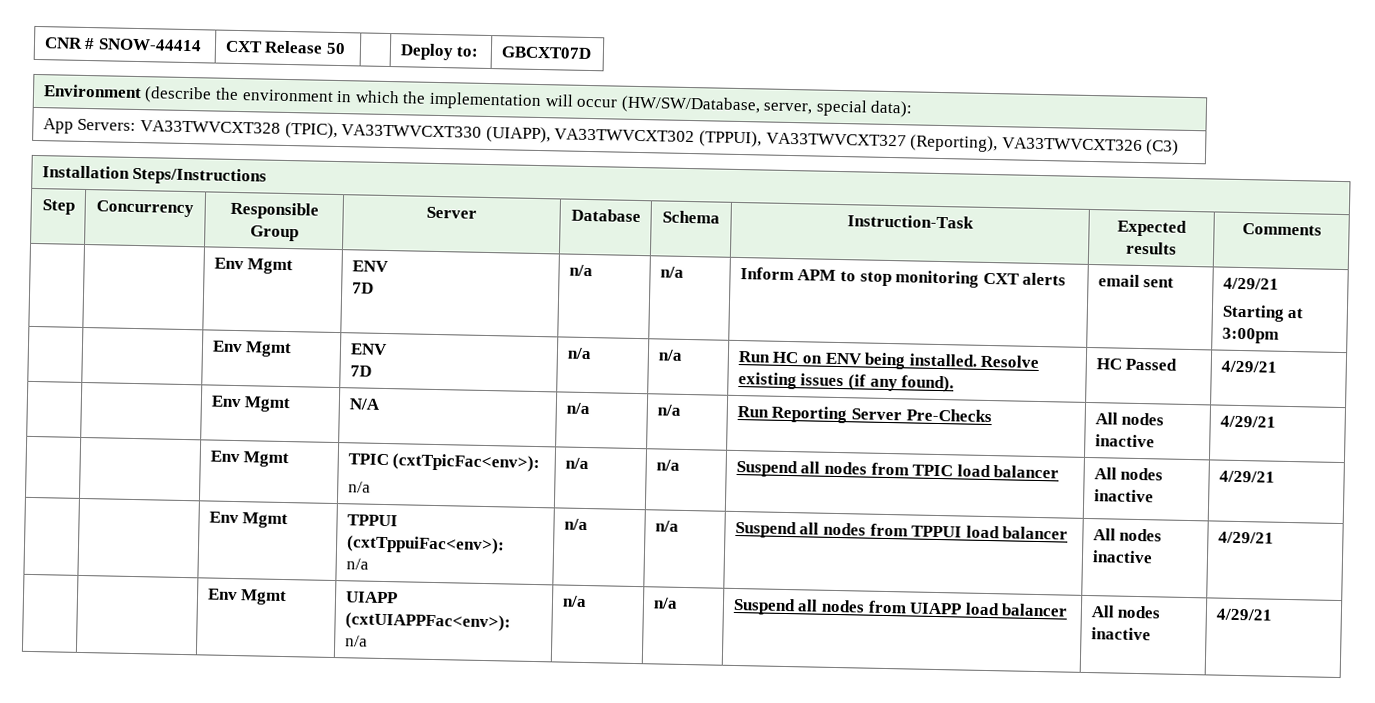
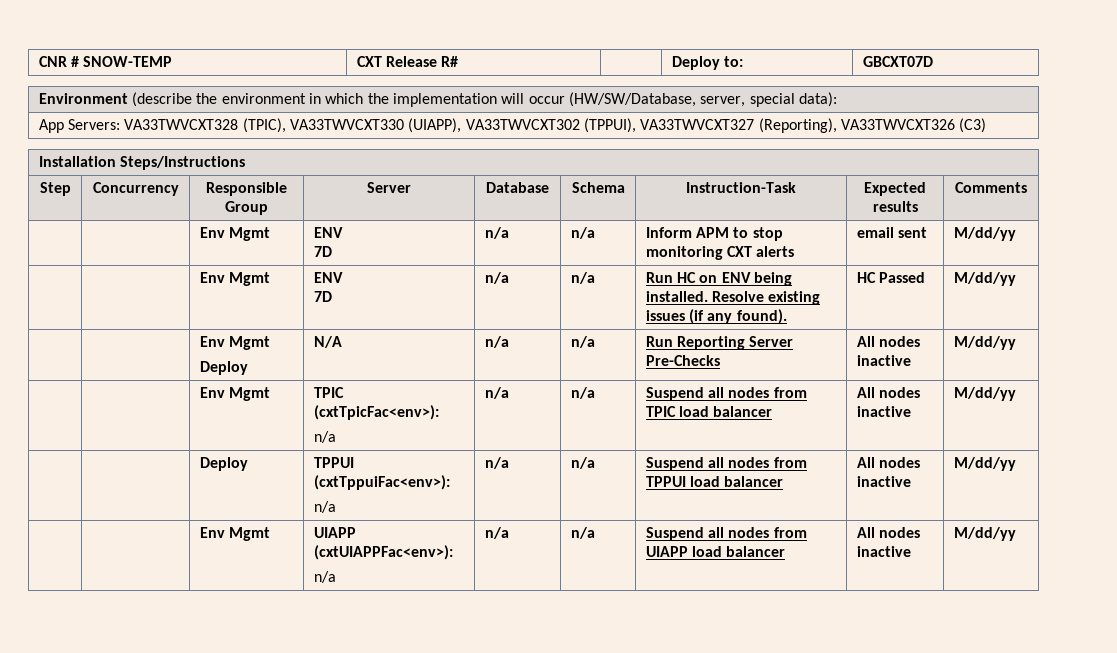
[97,38,202,52] SNOW-44414 -> [83,56,173,67] SNOW-TEMP
[325,42,346,55] 50 -> [441,56,459,67] R#
[1222,277,1279,290] [1221,304,1304,322] [1221,327,1279,344] 4/29/21 // Starting at 3:00pm -> [953,227,1016,241] M/dd/yy
[1220,360,1277,373] [210,395,292,413] 4/29/21 // | | Env Mgmt -> [953,272,1016,286] [199,336,271,350] [199,361,248,375] M/dd/yy // | | Env Mgmt // Deploy
[1219,415,1276,428] 4/29/21 -> [953,336,1016,350] M/dd/yy
[1218,470,1275,483] [208,511,289,529] 4/29/21 // | | Env Mgmt -> [953,387,1016,401] [199,457,248,471] M/dd/yy // | | Deploy
[1217,531,1274,544] 4/29/21 -> [953,457,1016,471] M/dd/yy
[1215,608,1272,621] 4/29/21 -> [953,527,1016,541] M/dd/yy

